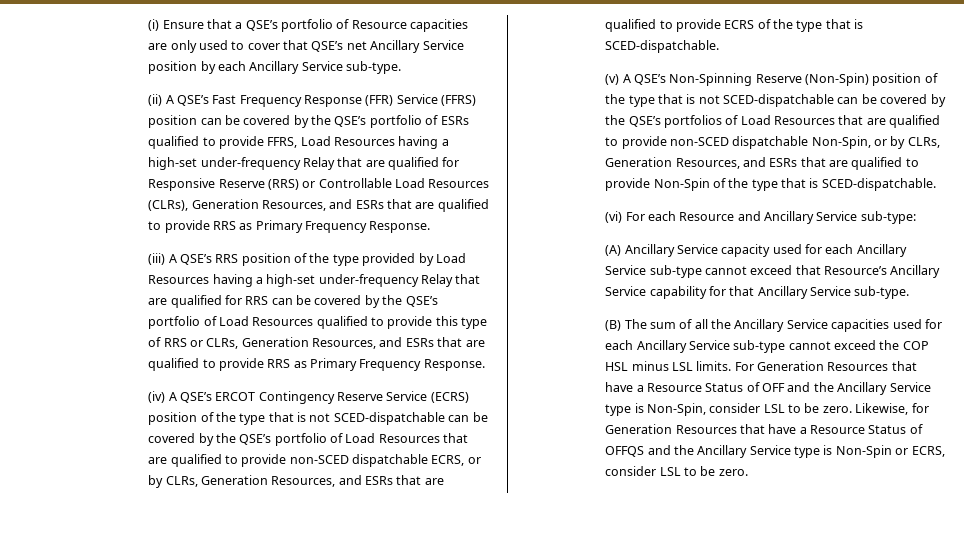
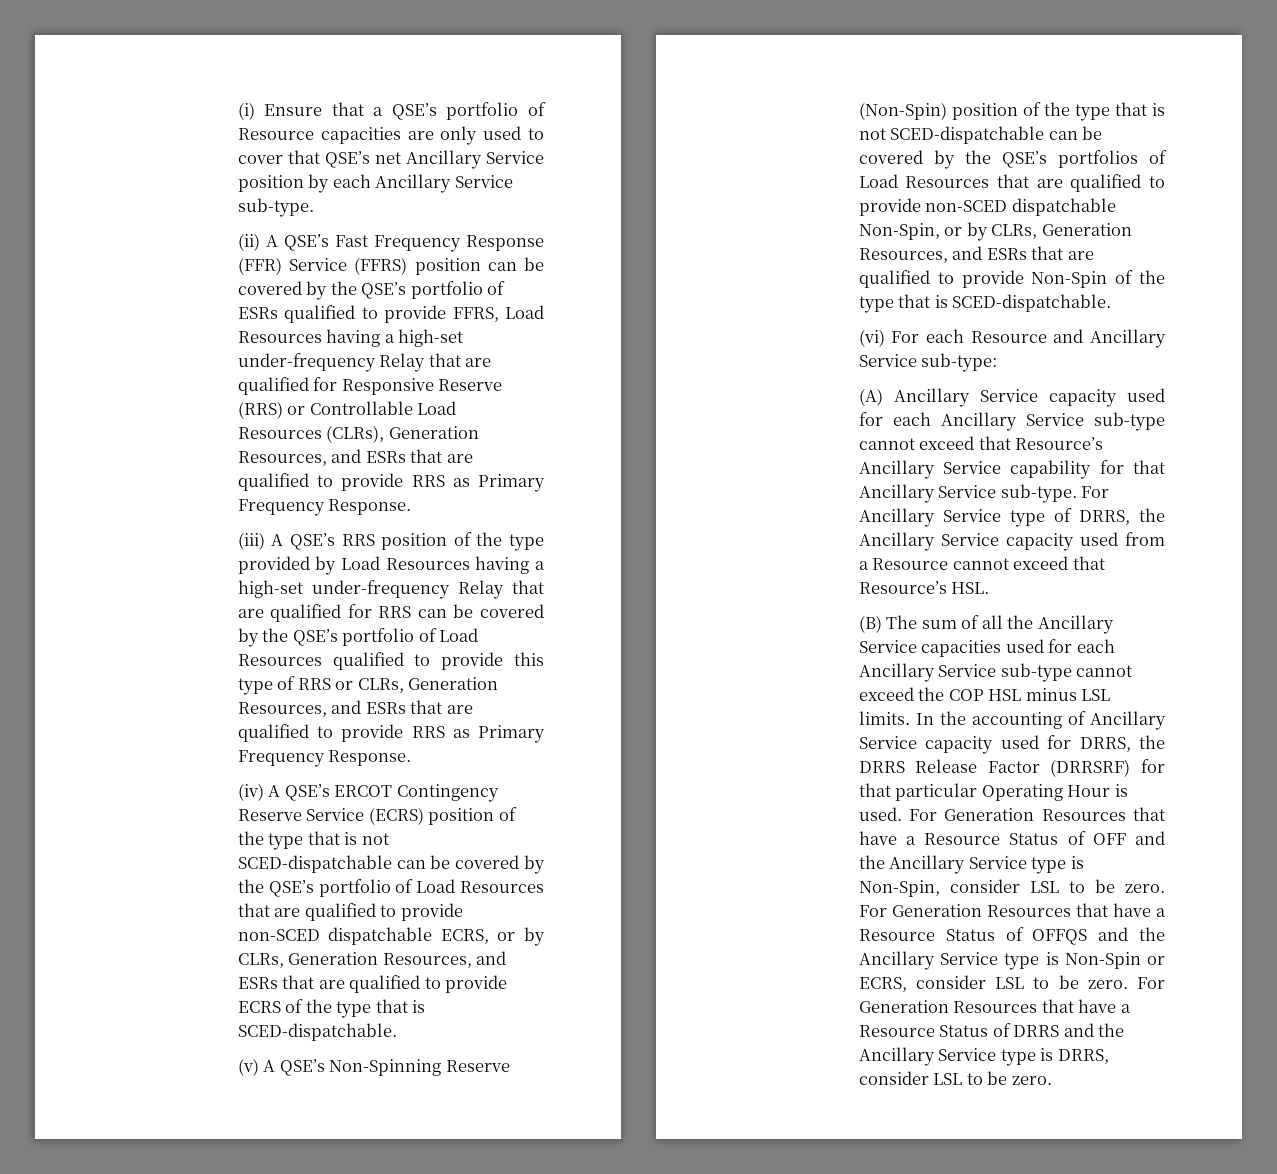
(910, 292) none -> [1081,486,1110,498] [858,508,1165,527] [858,532,1165,551] [858,556,1105,570] [858,581,990,594] For Ancillary Service type of DRRS, the Ancillary Service capacity used from a Resource cannot exceed that Resource’s HSL.
(732, 366) none -> [915,711,1166,730] [858,735,1165,754] [858,759,1165,777] [858,783,1128,801] [858,807,902,821] In the accounting of Ancillary Service capacity used for DRRS, the DRRS Release Factor (DRRSRF) for that particular Operating Hour is used.
[855,403,929,415] Likewise, for -> [858,905,887,917] For
(748, 472) none -> [1137,977,1165,989] [858,999,1131,1013] [858,1023,1125,1037] [858,1047,1109,1066] [858,1071,1052,1085] For Generation Resources that have a Resource Status of DRRS and the Ancillary Service type is DRRS, consider LSL to be zero.

